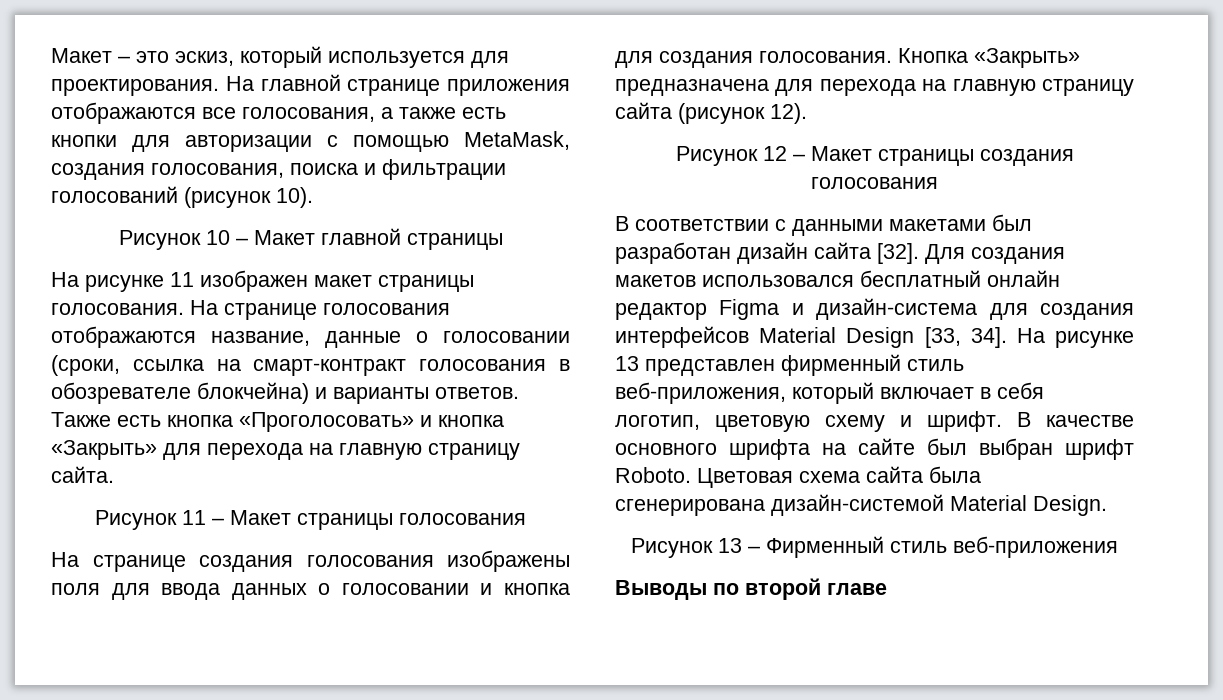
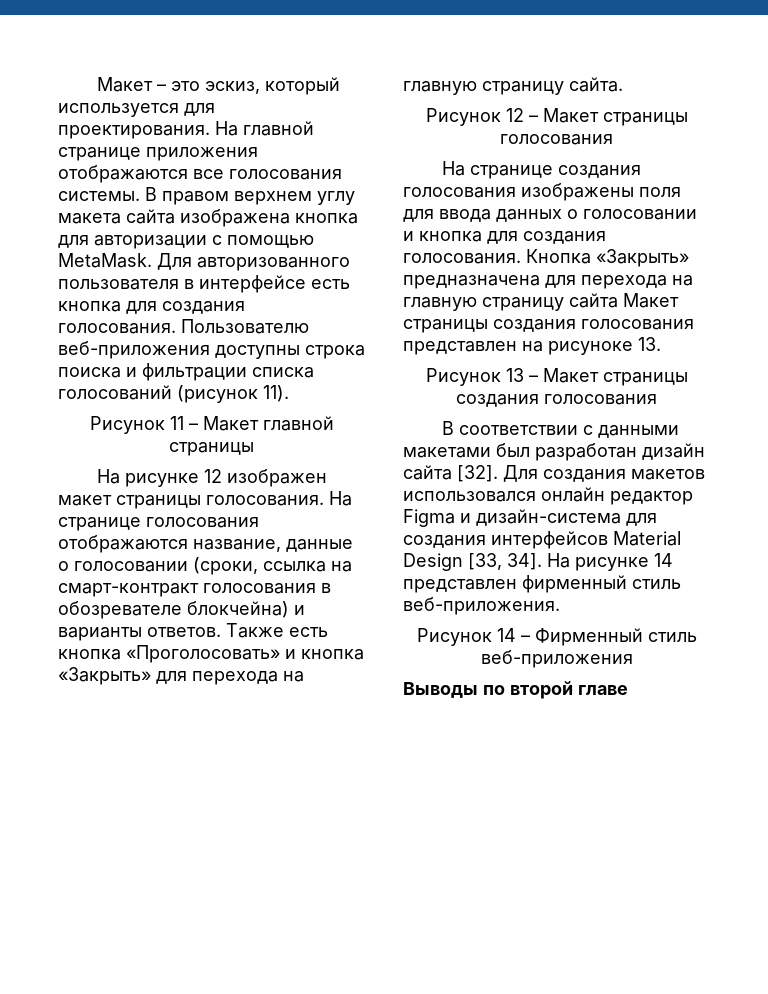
[242,107,506,122] [51,131,570,152] [51,163,284,180] голосования, а также есть кнопки для авторизации с помощью MetaMask, создания голосования, -> [229,169,342,180] [58,187,355,205] [58,209,358,227] [58,235,314,249] [58,253,350,271] [58,275,350,293] [58,301,245,314] [58,319,309,334] [58,341,365,359] голосования системы. В правом верхнем углу макета сайта изображена кнопка для авторизации с помощью MetaMask. Для авторизованного пользователя в интерфейсе есть кнопка для создания голосования. Пользователю веб-приложения доступны строка
(506, 169) none -> [252,367,314,378] списка
[276,187,313,208] [118,230,230,250] 10). // Рисунок 10 -> [263,385,289,402] [89,416,184,434] 11). // Рисунок 11
[170,272,194,287] 11 -> [203,469,222,483] 12
[182,510,206,525] 11 -> [505,108,524,122] 12
[678,103,807,124] [675,146,787,166] (рисунок 12). // Рисунок 12 -> [623,293,679,308] [403,319,694,333] [403,337,661,355] [425,368,524,386] Макет страницы создания голосования представлен на рисуноке 13. // Рисунок 13
[860,270,981,287] бесплатный -> (536, 496) none
[615,356,639,371] 13 -> [654,553,673,567] 14
[615,382,1044,404] [615,411,1134,432] [615,438,1134,460] [615,466,981,488] [615,494,1107,516] [631,538,742,558] веб-приложения, который включает в себя логотип, цветовую схему и шрифт. В качестве основного шрифта на сайте был выбран шрифт Roboto. Цветовая схема сайта была сгенерирована дизайн-системой Material Design. // Рисунок 13 -> [403,597,560,615] [416,628,516,646] веб-приложения. // Рисунок 14

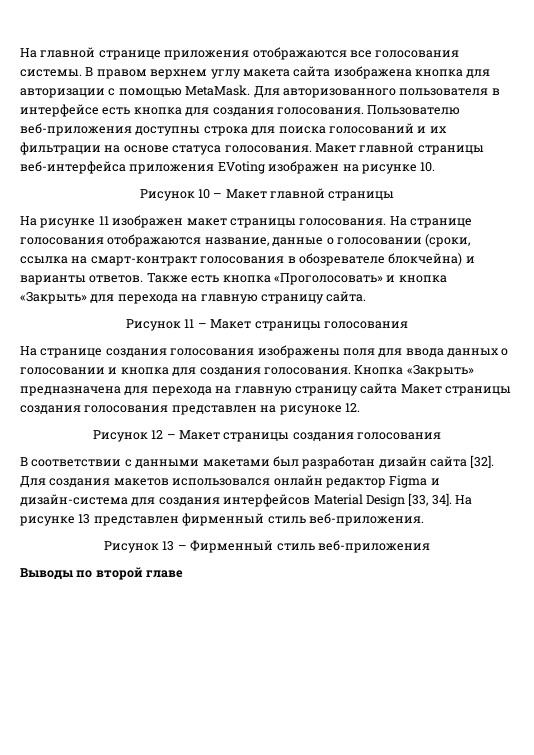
[96,77,340,95] [58,103,215,117] [58,125,210,139] Макет – это эскиз, который используется для проектирования. -> (20, 53) none
[58,363,314,381] [58,385,289,403] [89,416,184,434] поиска и фильтрации списка голосований (рисунок 11). // Рисунок 11 -> [251,123,447,135] [20,142,484,155] [20,161,436,174] [139,189,210,201] для поиска голосований и их фильтрации на основе статуса голосования. Макет главной страницы веб-интерфейса приложения EVoting изображен на рисунке 10. // Рисунок 10
[203,469,222,483] 12 -> [98,216,109,225] 11
[505,108,524,122] 12 -> [184,319,195,328] 11
[638,337,661,351] [425,368,524,386] 13. // Рисунок 13 -> [344,403,360,412] [92,430,164,442] 12. // Рисунок 12
[654,553,673,567] 14 -> [78,514,91,524] 13
[496,628,516,642] 14 -> [162,541,175,551] 13

